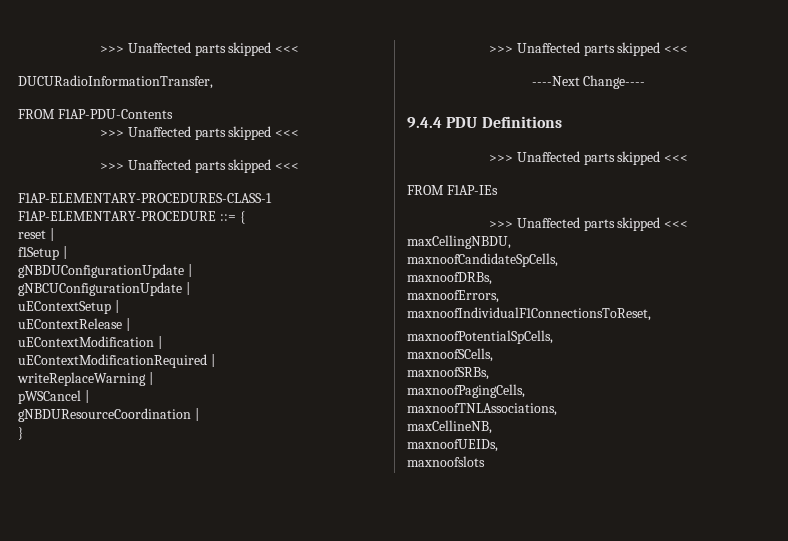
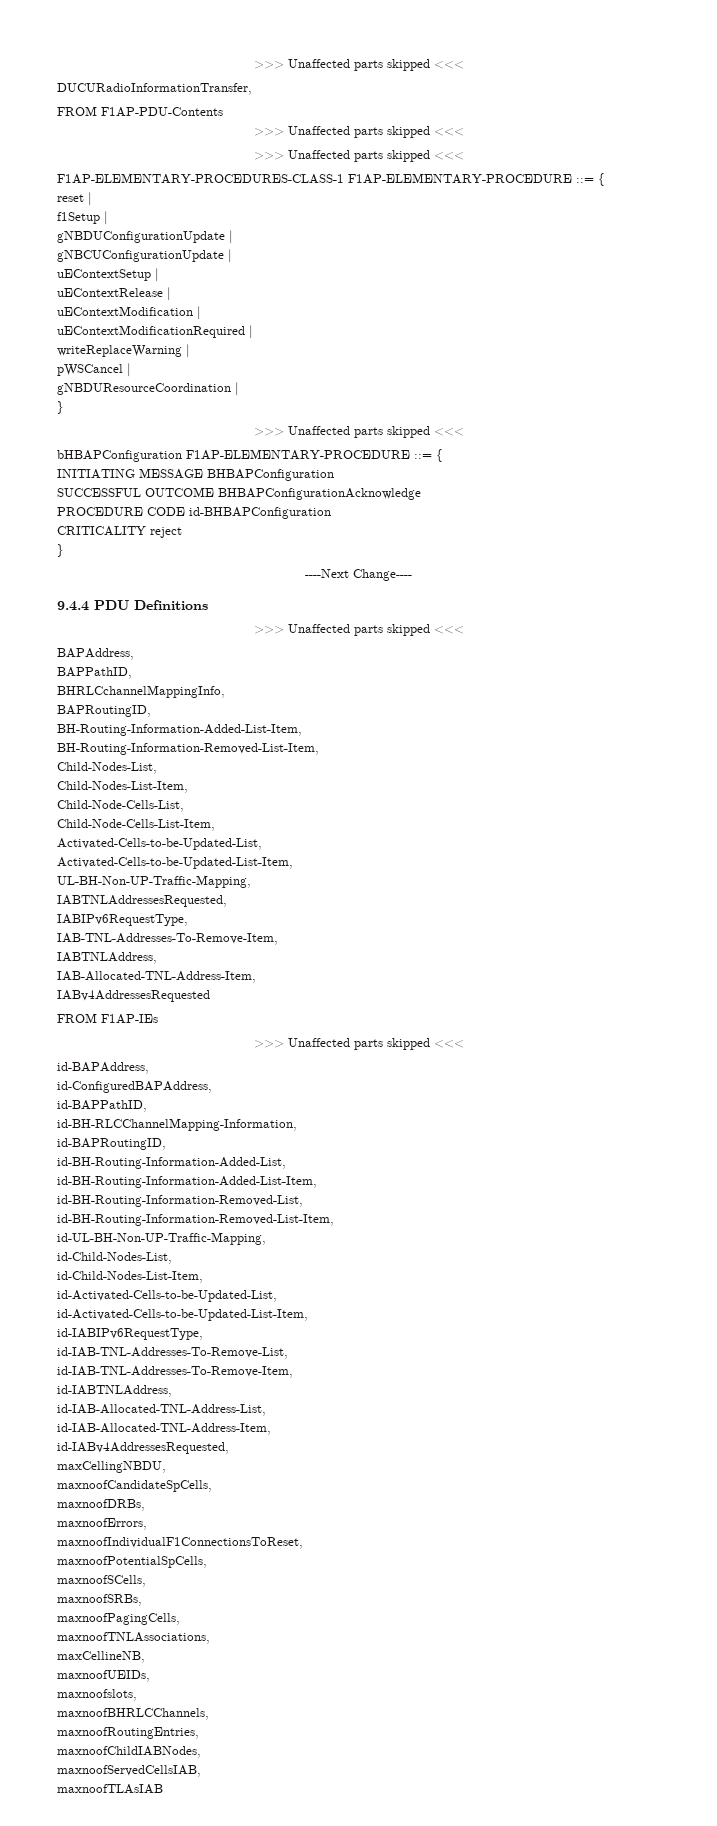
(689, 49) none -> [57,449,443,462] [57,468,334,481] [57,487,421,500] [57,507,331,519] [57,526,182,538] [57,544,64,557] // bHBAPConfiguration F1AP-ELEMENTARY-PROCEDURE ::= { // INITIATING MESSAGE BHBAPConfiguration // SUCCESSFUL OUTCOME BHBAPConfigurationAcknowledge // PROCEDURE CODE id-BHBAPConfiguration // CRITICALITY reject // }
(689, 158) none -> [57,648,134,660] [57,667,132,679] [57,685,225,698] [57,705,151,717] [57,724,302,736] [57,743,319,755] [57,762,157,774] [57,781,188,793] [57,800,184,812] [57,819,215,831] [57,838,262,850] [57,857,293,869] [57,875,251,888] [57,895,227,907] [57,914,188,926] [57,933,278,945] [57,952,157,964] [57,971,256,983] [57,990,210,1002] // BAPAddress, // BAPPathID, // BHRLCchannelMappingInfo, // BAPRoutingID, // BH-Routing-Information-Added-List-Item, // BH-Routing-Information-Removed-List-Item, // Child-Nodes-List, // Child-Nodes-List-Item, // Child-Node-Cells-List, // Child-Node-Cells-List-Item, // Activated-Cells-to-be-Updated-List, // Activated-Cells-to-be-Updated-List-Item, // UL-BH-Non-UP-Traffic-Mapping, // IABTNLAddressesRequested, // IABIPv6RequestType, // IAB-TNL-Addresses-To-Remove-Item, // IABTNLAddress, // IAB-Allocated-TNL-Address-Item, // IABv4AddressesRequested
(689, 224) none -> [57,1062,149,1074] [57,1081,212,1093] [57,1100,147,1112] [57,1118,297,1131] [57,1138,166,1150] [57,1157,286,1169] [57,1176,317,1188] [57,1195,303,1207] [57,1214,334,1226] [57,1232,266,1245] [57,1252,172,1264] [57,1271,203,1283] [57,1290,277,1302] [57,1309,308,1321] [57,1328,203,1340] [57,1347,288,1359] [57,1366,293,1378] [57,1385,172,1397] [57,1404,266,1416] [57,1423,271,1435] [57,1442,229,1454] // id-BAPAddress, // id-ConfiguredBAPAddress, // id-BAPPathID, // id-BH-RLCChannelMapping-Information, // id-BAPRoutingID, // id-BH-Routing-Information-Added-List, // id-BH-Routing-Information-Added-List-Item, // id-BH-Routing-Information-Removed-List, // id-BH-Routing-Information-Removed-List-Item, // id-UL-BH-Non-UP-Traffic-Mapping, // id-Child-Nodes-List, // id-Child-Nodes-List-Item, // id-Activated-Cells-to-be-Updated-List, // id-Activated-Cells-to-be-Updated-List-Item, // id-IABIPv6RequestType, // id-IAB-TNL-Addresses-To-Remove-List, // id-IAB-TNL-Addresses-To-Remove-Item, // id-IABTNLAddress, // id-IAB-Allocated-TNL-Address-List, // id-IAB-Allocated-TNL-Address-Item, // id-IABv4AddressesRequested,
[407,456,485,467] maxnoofslots -> [57,1689,137,1701] [57,1708,209,1720] [57,1727,199,1739] [57,1746,201,1758] [57,1765,201,1777] [57,1784,163,1794] maxnoofslots, // maxnoofBHRLCChannels, // maxnoofRoutingEntries, // maxnoofChildIABNodes, // maxnoofServedCellsIAB, // maxnoofTLAsIAB

